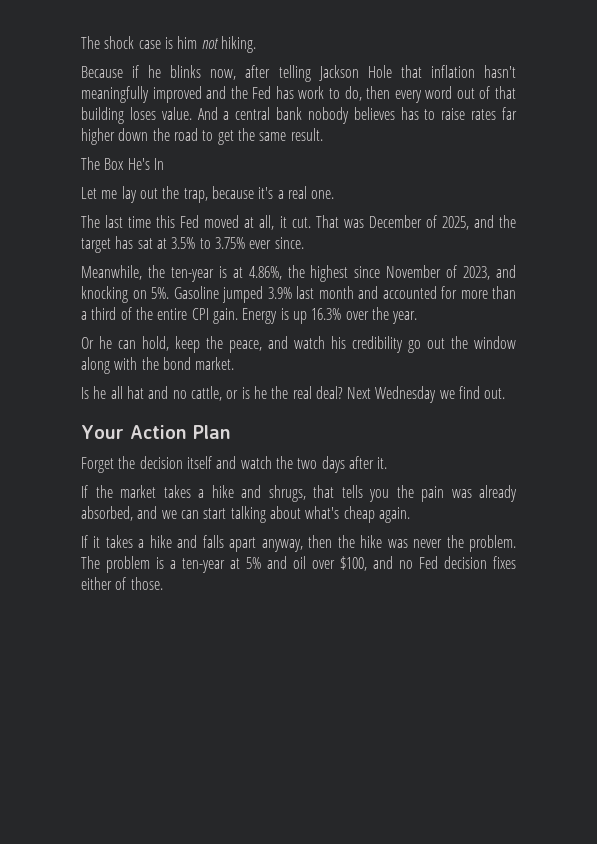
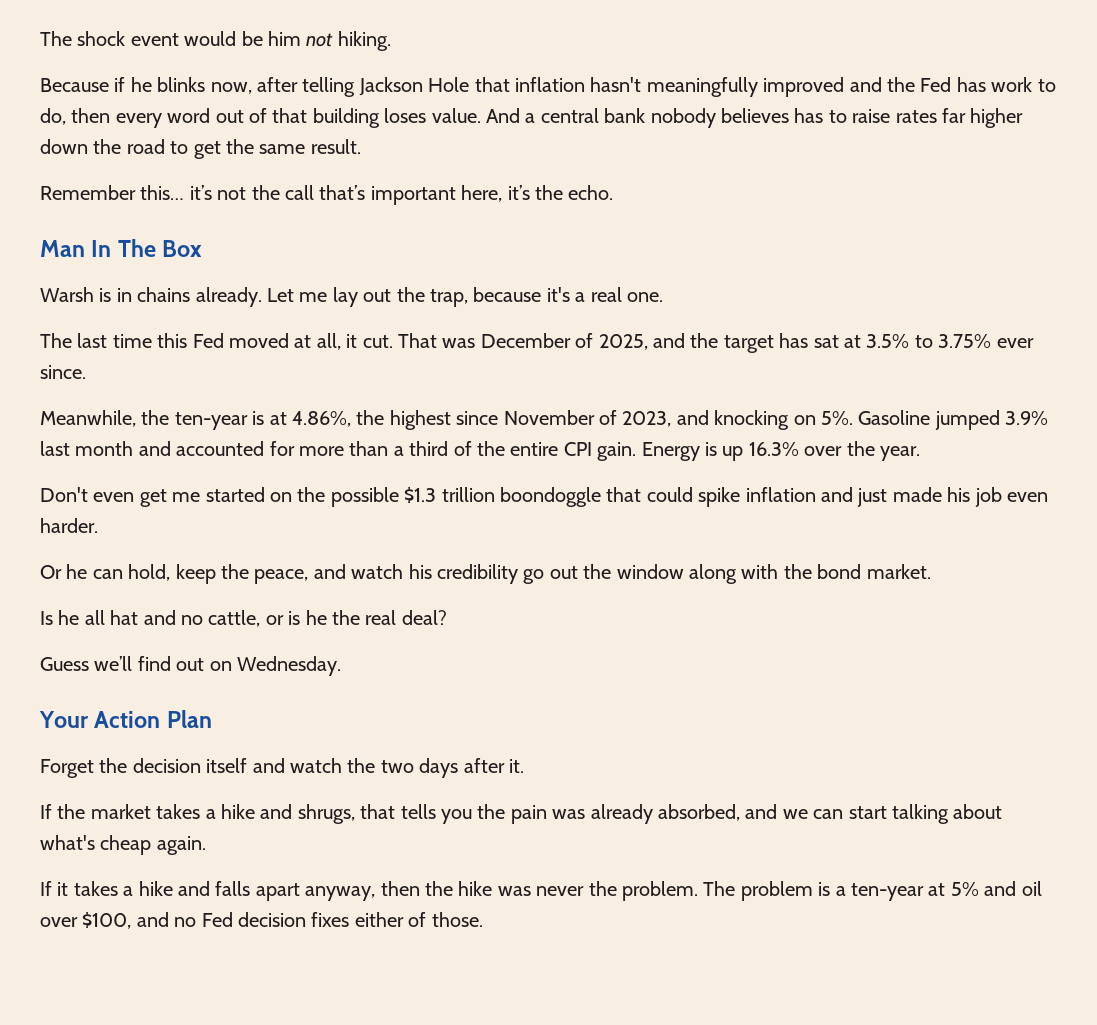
[138,37,173,49] case is -> [130,31,263,46] event would be
[81,157,164,170] The Box He's In // -> [40,185,614,205] [40,239,203,257] [40,287,262,307] Remember this… it’s not the call that’s important here, it’s the echo. // Man In The Box // Warsh is in chains already.
(418, 317) none -> [40,487,1048,507] [40,518,98,533] // Don't even get me started on the possible $1.3 trillion boondoggle that could spike inflation and just made his job even harder.
[347,386,506,403] Next Wednesday we find out. -> [40,656,341,676] // Guess we’ll find out on Wednesday.

